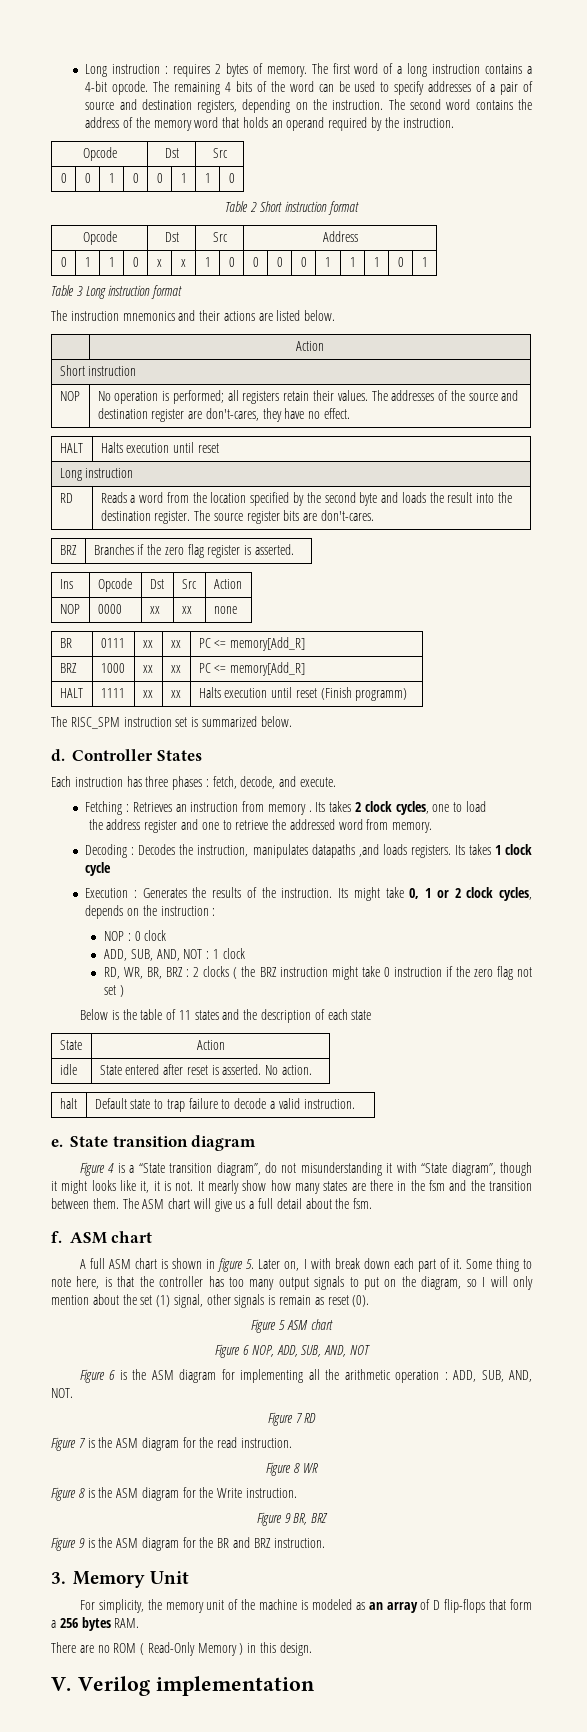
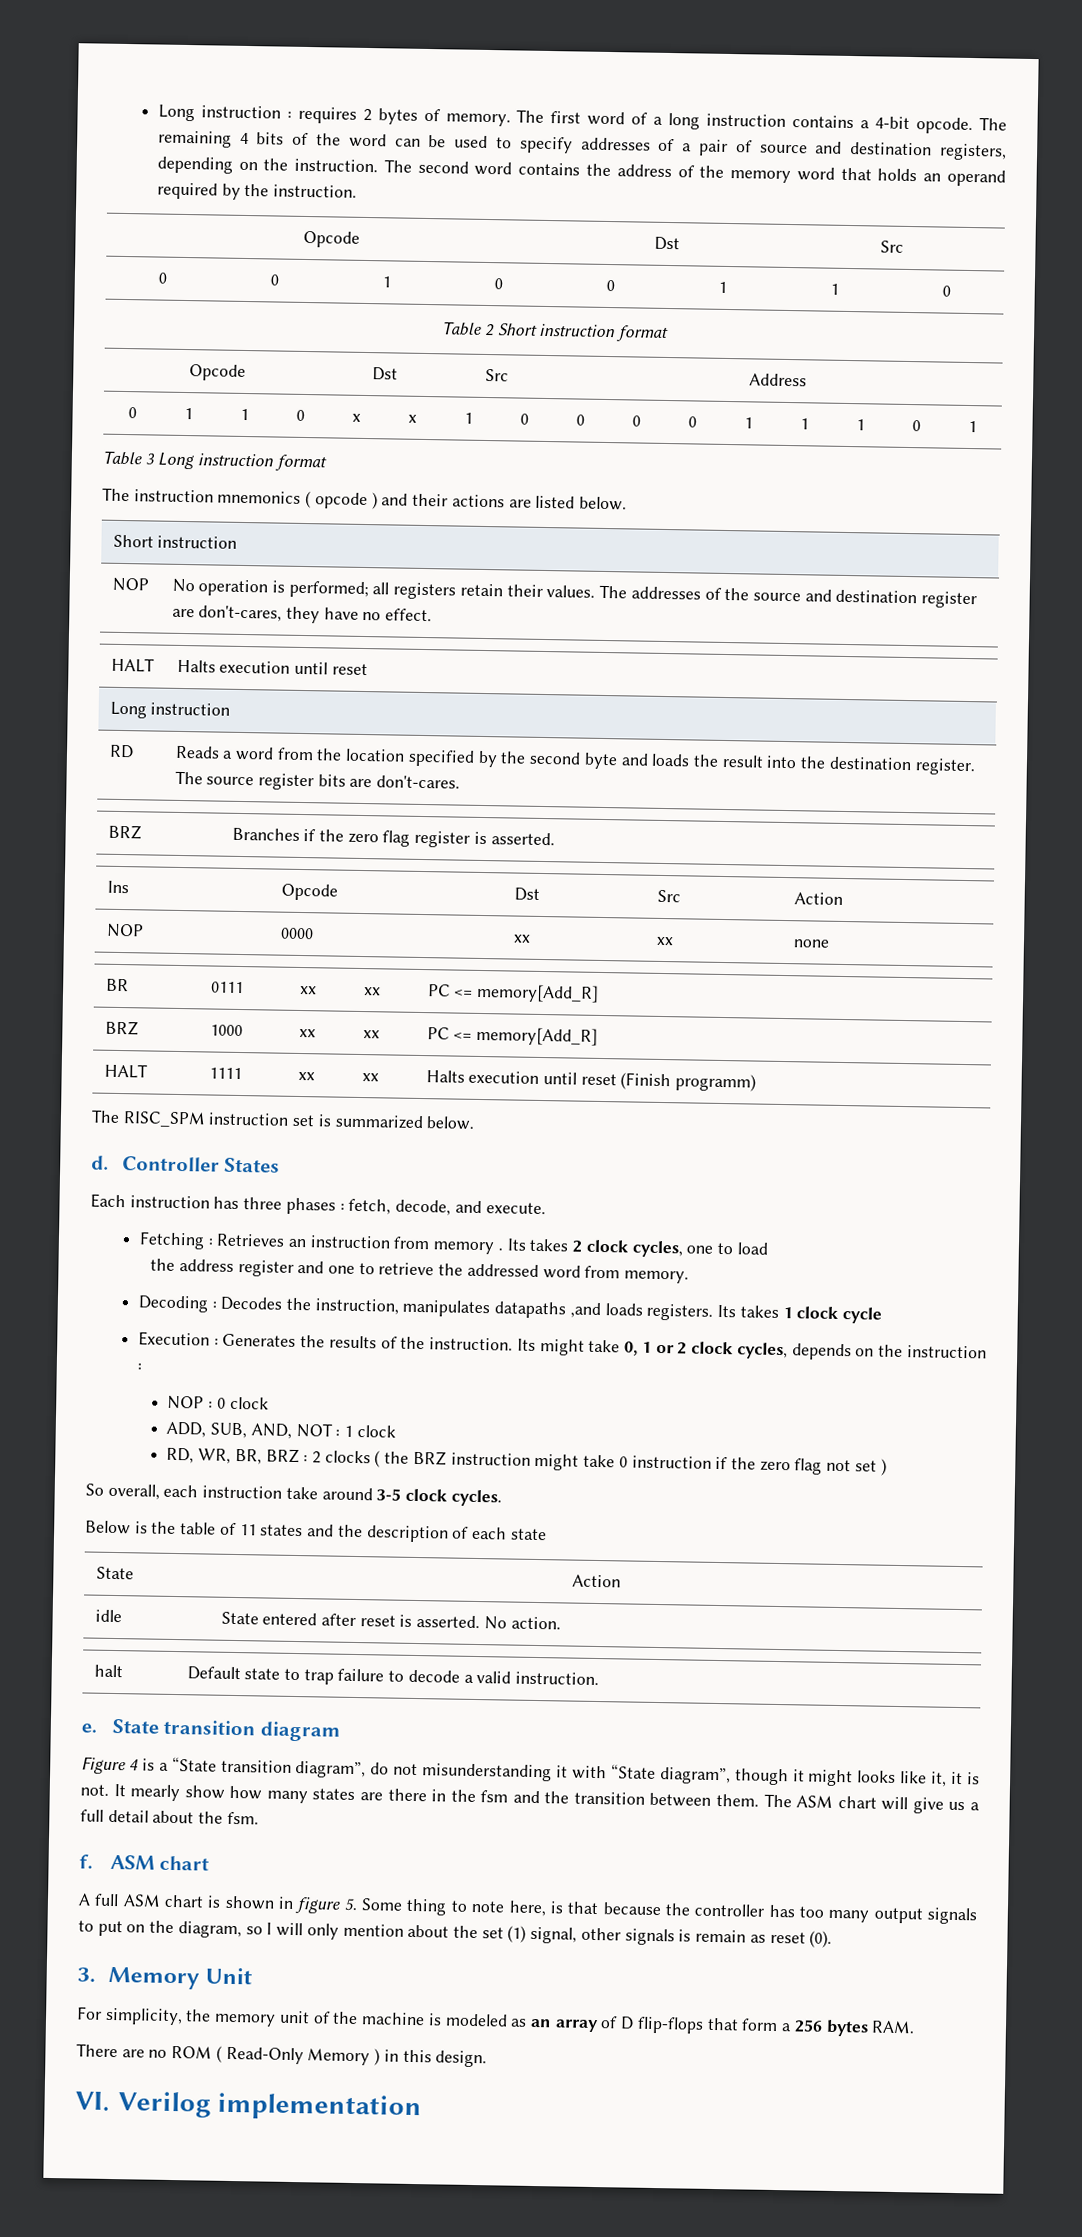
(175, 316) none -> [305,491,378,510] ( opcode )
[296,341,324,351] // | Action -> (627, 503) none
(124, 991) none -> [85,1483,502,1507] // So overall, each instruction take around 3-5 clock cycles.
[258,1258,462,1272] Later on, I with break down each part of it. -> (358, 1905) none
(135, 1281) none -> [602,1902,662,1916] because
[251,1319,333,1333] [215,1344,370,1358] [79,1369,532,1383] [51,1388,73,1398] [267,1412,317,1426] [51,1437,293,1451] [266,1462,318,1476] [51,1487,298,1501] [256,1512,329,1526] [51,1537,325,1551] // Figure 5 ASM chart // Figure 6 NOP, ADD, SUB, AND, NOT // Figure 6 is the ASM diagram for implementing all the arithmetic operation : ADD, SUB, AND, NOT. // Figure 7 RD // Figure 7 is the ASM diagram for the read instruction. // Figure 8 WR // Figure 8 is the ASM diagram for the Write instruction. // Figure 9 BR, BRZ // Figure 9 is the ASM diagram for the BR and BRZ instruction. -> (833, 1939) none
[51,1677,71,1691] V. -> [75,2091,110,2111] VI.

